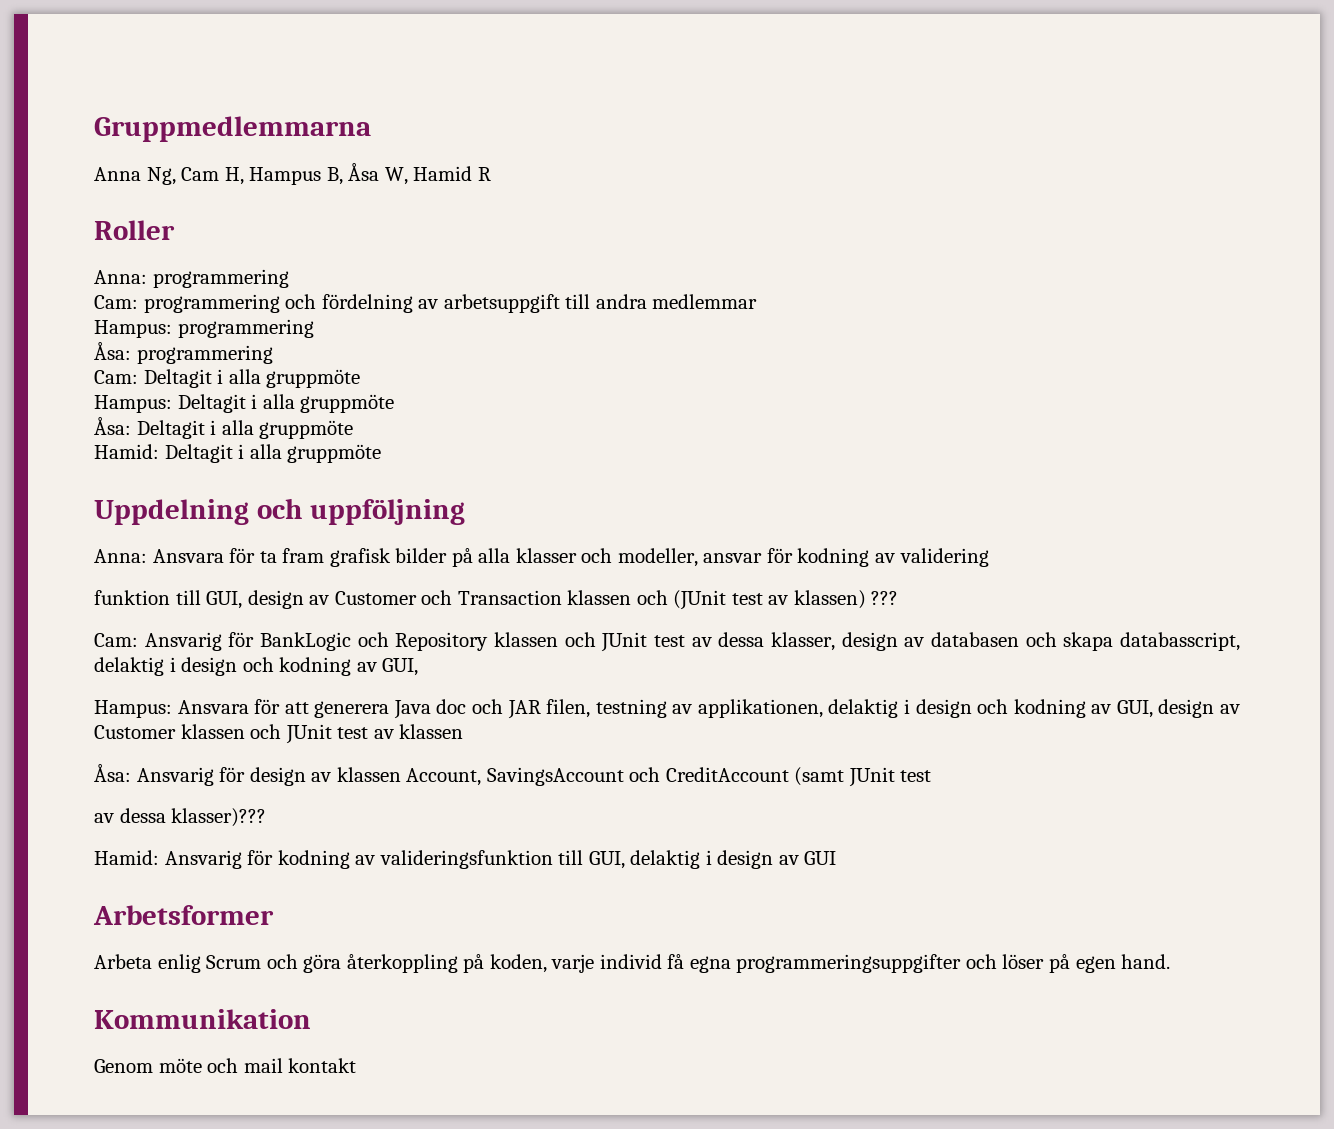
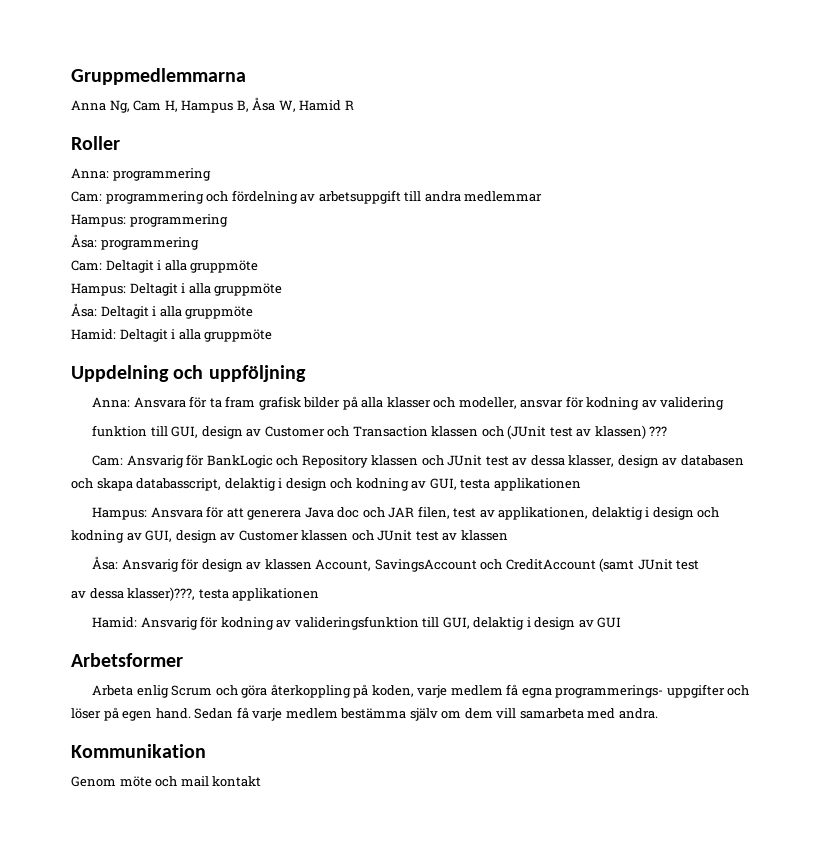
(419, 667) none -> [460,478,581,491] testa applikationen
[595,699,667,718] testning -> [453,508,477,518] test
[171,808,267,827] klasser)??? -> [127,587,320,601] klasser)???, testa applikationen
[599,954,662,969] individ -> [450,685,503,696] medlem
[736,954,962,973] programmeringsuppgifter -> [555,684,725,698] programmerings- uppgifter
(1171, 961) none -> [194,707,658,721] Sedan få varje medlem bestämma själv om dem vill samarbeta med andra.

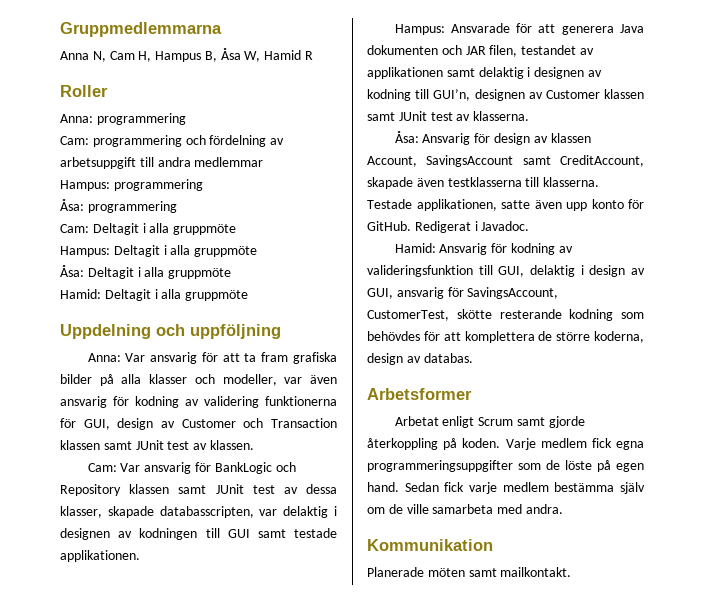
[109,100,130,113] Ng, -> [92,51,106,62] N,
[133,396,208,408] Ansvara för -> [125,352,240,364] Var ansvarig för att
[258,396,301,410] grafisk -> [293,352,337,364] grafiska
[520,400,564,408] ansvar -> [284,375,337,384] [60,396,107,408] var även ansvarig
[92,425,168,437] // funktion till -> [265,396,337,406] [60,418,76,428] funktionerna för
[481,425,668,439] [92,455,184,468] och (JUnit test av klassen) ??? // Cam: Ansvarig -> [103,440,254,450] [87,462,192,474] samt JUnit test av klassen. // Cam: Var ansvarig
[421,455,444,466] och -> [178,485,207,494] samt
[617,455,744,468] [71,478,581,491] [92,507,203,520] design av databasen och skapa databasscript, delaktig i design och kodning av GUI, testa applikationen // Hampus: Ansvara -> [107,506,338,518] [60,528,337,540] [60,550,140,562] [394,23,510,35] skapade databasscripten, var delaktig i designen av kodningen till GUI samt testade applikationen. // Hampus: Ansvarade
[337,507,360,518] doc -> [367,45,438,55] dokumenten
[453,507,720,520] [71,530,217,543] test av applikationen, delaktig i design och kodning av GUI, design -> [521,45,594,55] [367,67,602,79] [367,89,525,101] testandet av applikationen samt delaktig i designen av kodning till GUI’n, designen
[351,530,508,541] och JUnit test av klassen -> [367,111,530,121] samt JUnit test av klasserna.
[480,558,700,572] [71,587,320,601] och CreditAccount (samt JUnit test // av dessa klasser)???, testa applikationen -> [522,155,644,167] [367,177,600,189] [367,199,644,211] [367,221,530,233] samt CreditAccount, skapade även testklasserna till klasserna. Testade applikationen, satte även upp konto för GitHub. Redigerat i Javadoc.
[597,617,622,628] [71,653,183,667] [92,684,750,698] [71,708,101,719] GUI // Arbetsformer // Arbeta enlig Scrum och göra återkoppling på koden, varje medlem få egna programmerings- uppgifter och löser -> [367,287,559,299] [367,309,644,321] [367,331,644,343] [367,353,473,365] [367,388,472,400] [394,416,585,428] [367,438,644,450] [367,460,592,472] GUI, ansvarig för SavingsAccount, CustomerTest, skötte resterande kodning som behövdes för att komplettera de större koderna, design av databas. // Arbetsformer // Arbetat enligt Scrum samt gjorde återkoppling på koden. Varje medlem fick egna programmeringsuppgifter som de löste
[236,707,249,719] få -> [444,482,465,492] fick
[464,708,517,719] dem vill -> [388,504,429,514] de ville
[71,776,262,787] Genom möte och mail kontakt -> [367,567,572,577] Planerade möten samt mailkontakt.

